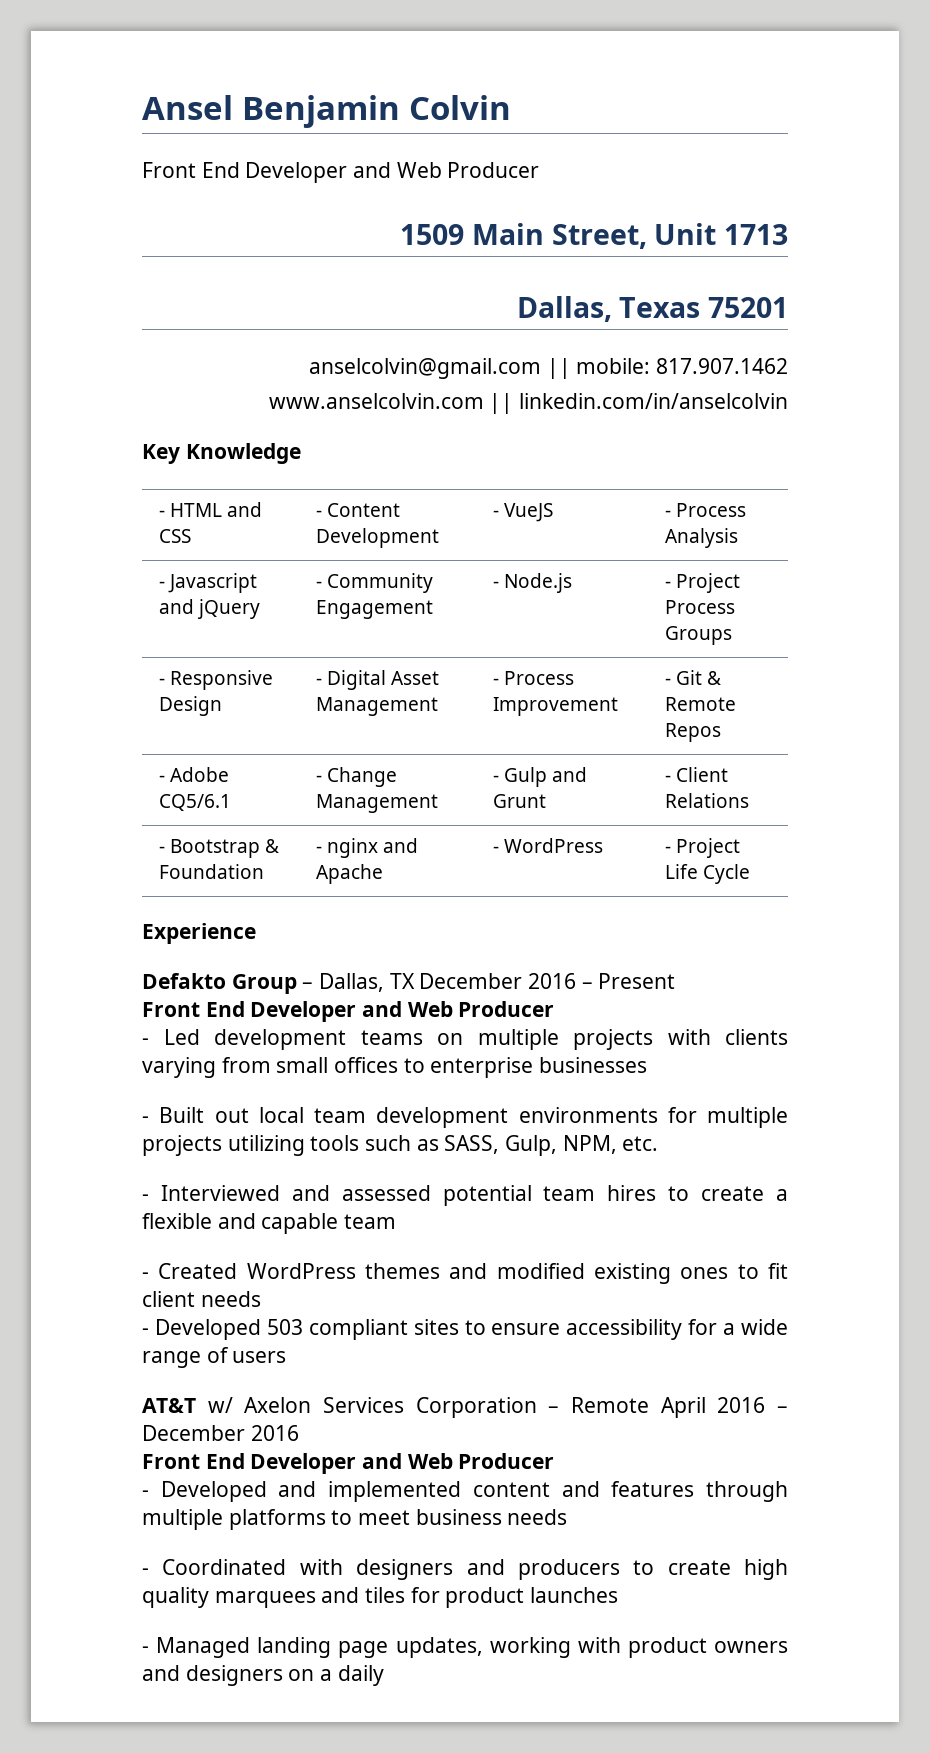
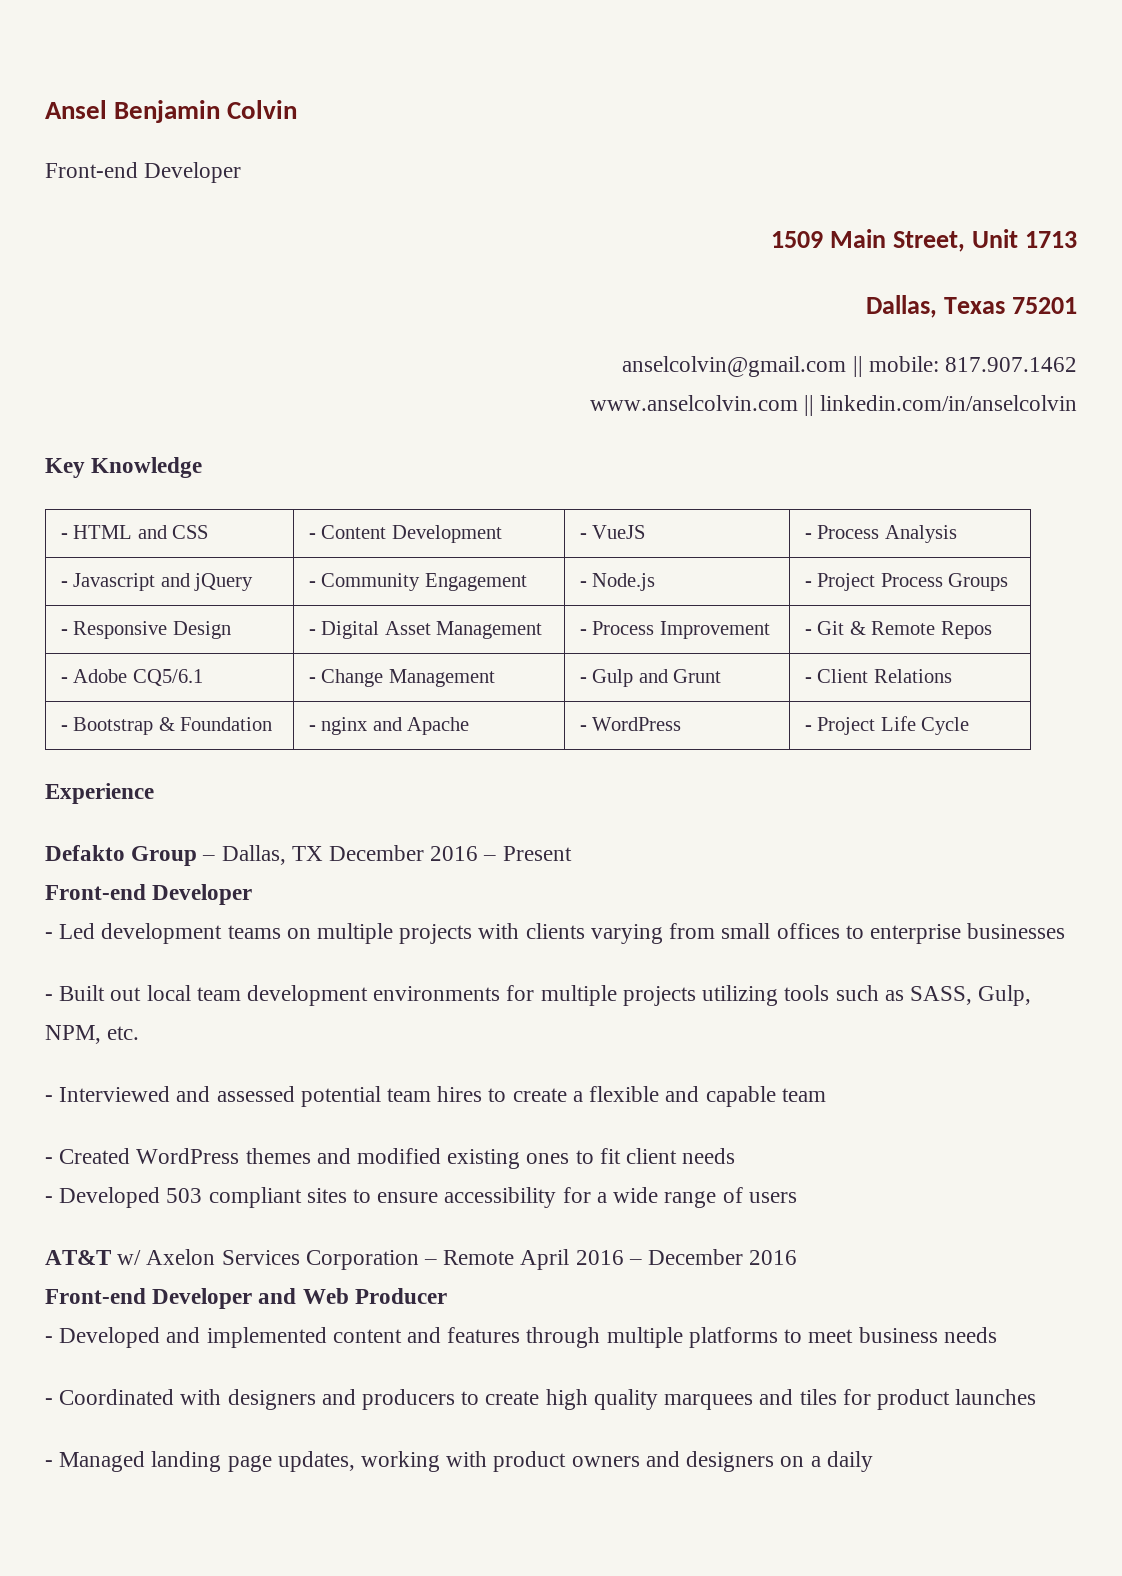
[142,162,540,183] Front End Developer and Web Producer -> [45,162,242,183] Front-end Developer
[142,1001,555,1022] Front End Developer and Web Producer -> [45,884,253,905] Front-end Developer
[142,1453,245,1469] Front End -> [45,1288,146,1304] Front-end

